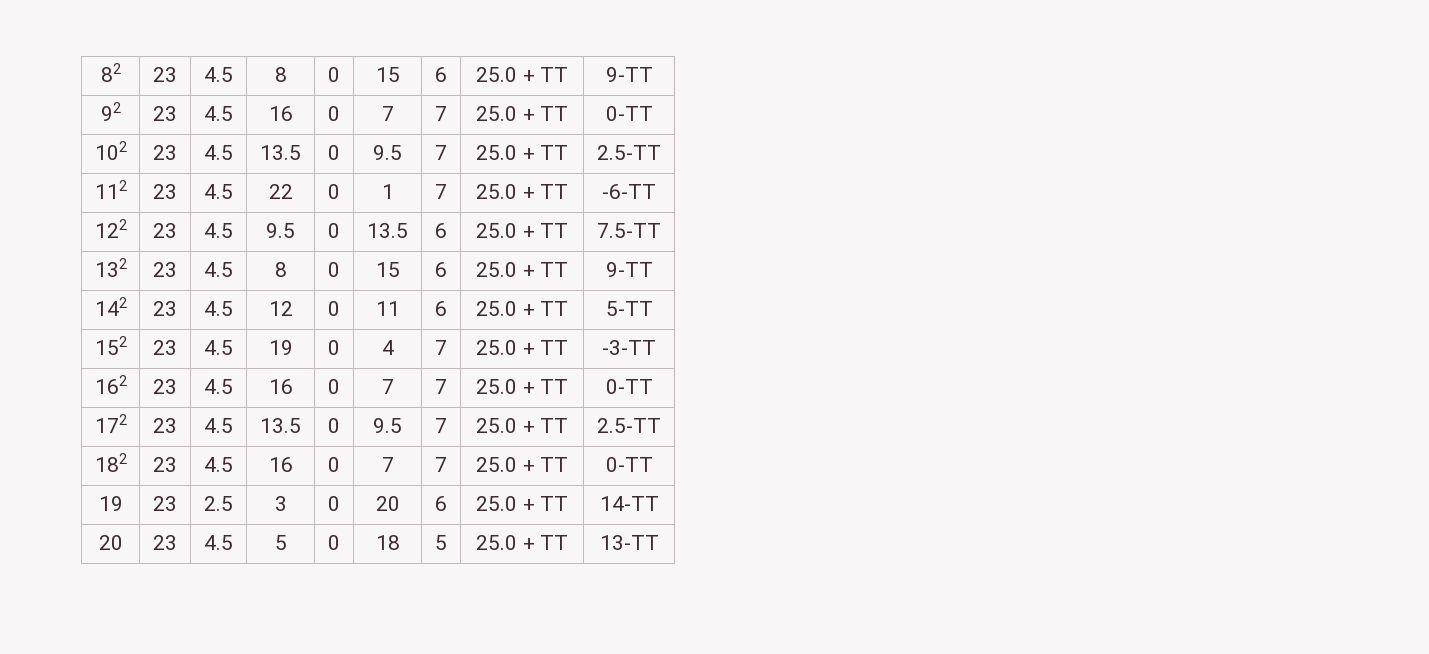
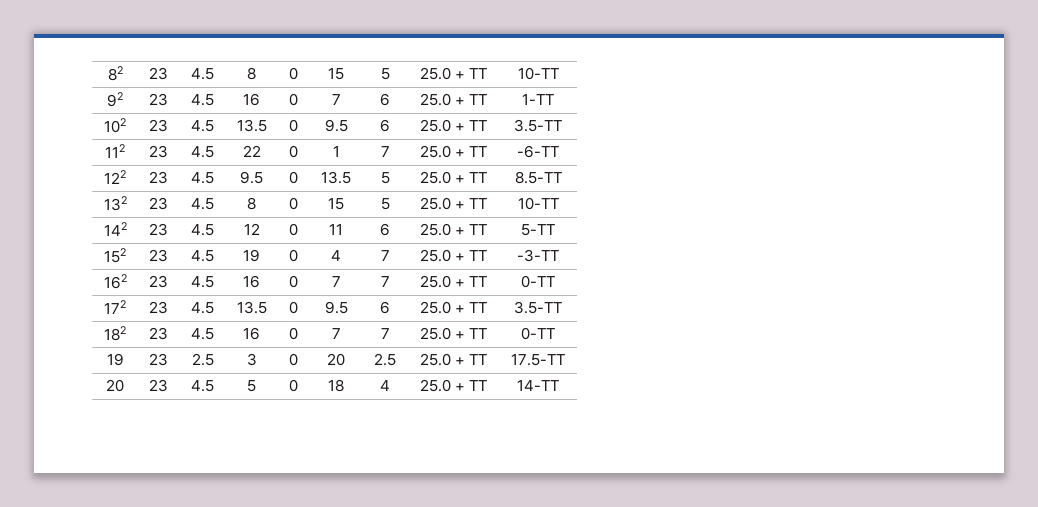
[435,67,447,82] [475,67,569,82] [605,67,653,82] 6 | 25.0 + TT | 9-TT -> [380,68,390,80] [419,67,488,80] [517,67,559,80] 5 | 25.0 + TT | 10-TT
[435,106,447,121] [475,106,569,121] [605,106,653,121] 7 | 25.0 + TT | 0-TT -> [380,93,390,106] [419,93,488,106] [522,94,554,105] 6 | 25.0 + TT | 1-TT
[435,145,447,160] [475,145,569,160] [597,145,661,160] 7 | 25.0 + TT | 2.5-TT -> [380,119,390,132] [419,119,488,132] [514,119,562,132] 6 | 25.0 + TT | 3.5-TT
[435,223,447,238] [475,223,569,238] [597,223,661,238] 6 | 25.0 + TT | 7.5-TT -> [380,172,390,184] [419,171,488,184] [514,171,562,184] 5 | 25.0 + TT | 8.5-TT
[435,262,447,277] [475,262,569,277] [605,262,653,277] 6 | 25.0 + TT | 9-TT -> [380,198,390,210] [419,197,488,210] [517,197,559,210] 5 | 25.0 + TT | 10-TT
[435,418,447,433] [475,418,569,433] [597,418,661,433] 7 | 25.0 + TT | 2.5-TT -> [380,301,390,314] [419,301,488,314] [514,301,562,314] 6 | 25.0 + TT | 3.5-TT
[435,496,447,511] [475,496,569,511] [599,496,659,511] 6 | 25.0 + TT | 14-TT -> [374,353,396,366] [419,353,488,366] [511,354,565,366] 2.5 | 25.0 + TT | 17.5-TT
[435,535,447,550] [475,535,569,550] [599,535,659,550] 5 | 25.0 + TT | 13-TT -> [380,380,390,391] [419,379,488,392] [517,380,559,391] 4 | 25.0 + TT | 14-TT

